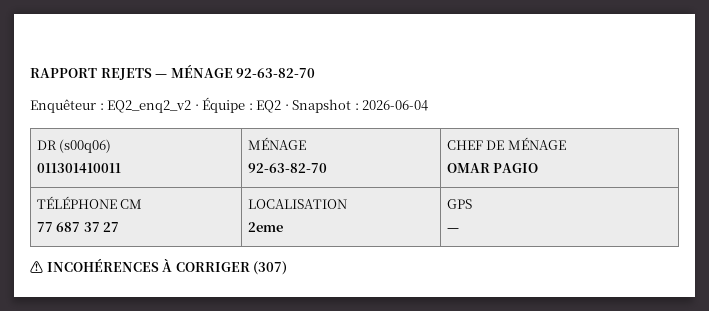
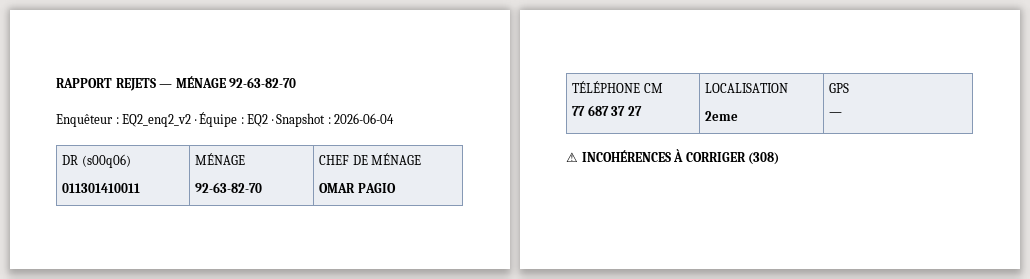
[253,261,288,275] (307) -> [748,152,780,165] (308)

